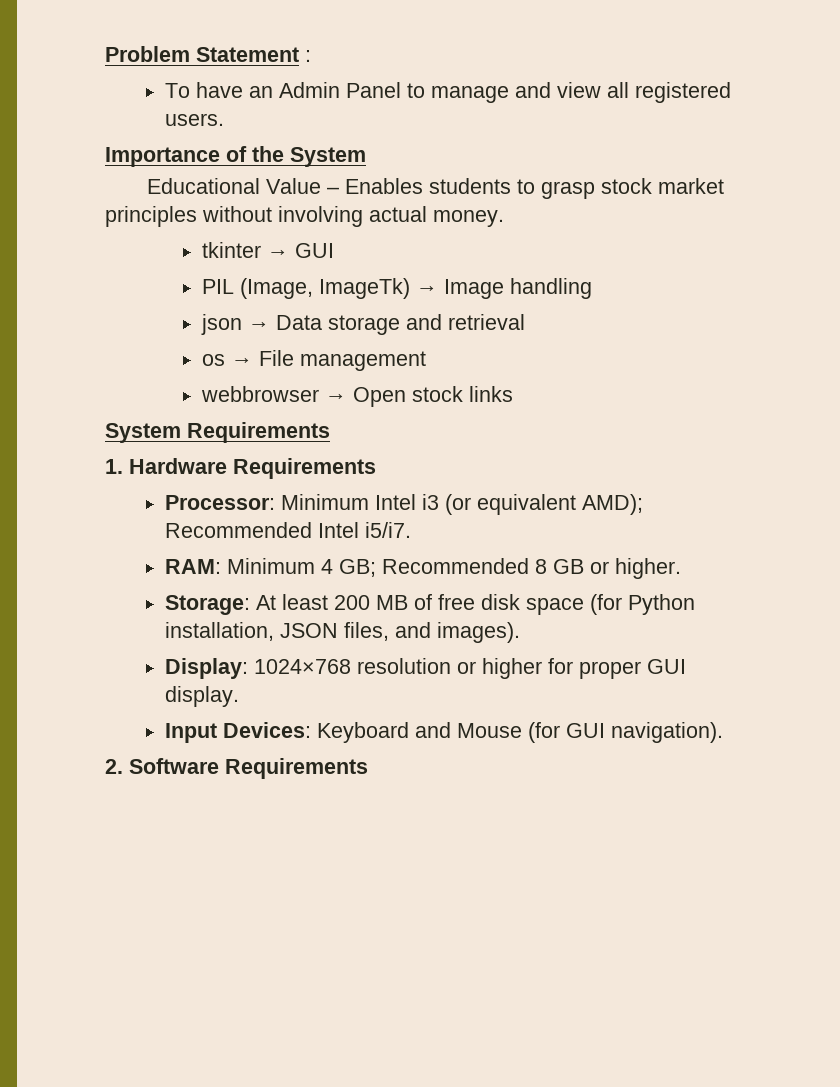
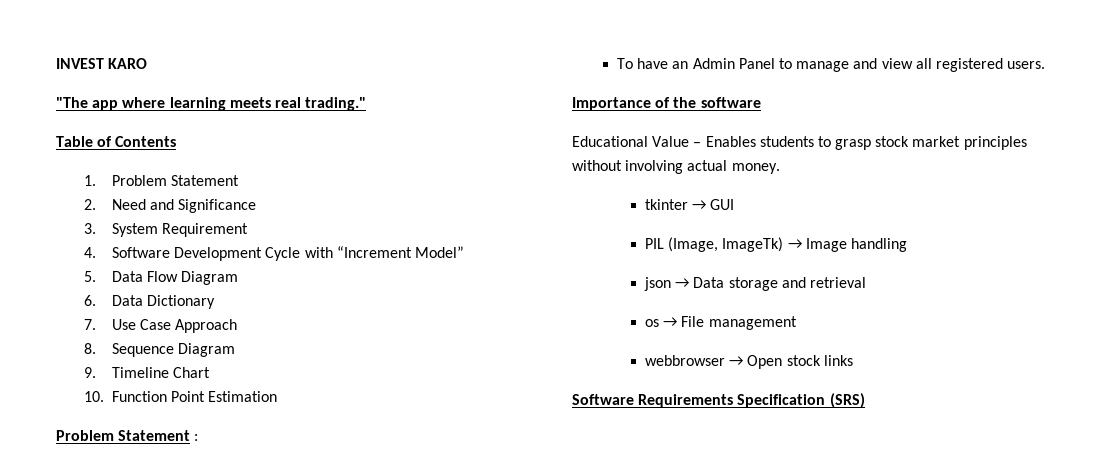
(105, 54) none -> [56,58,148,69] [56,97,367,111] [56,136,177,147] [84,175,240,186] [84,199,257,213] [84,223,249,237] [84,246,464,261] [84,271,239,285] [84,295,216,309] [84,319,238,333] [84,343,236,357] [84,367,211,378] [84,391,278,402] INVEST KARO // "The app where learning meets real trading." // Table of Contents // 1. Problem Statement // 2. Need and Significance // 3. System Requirement // 4. Software Development Cycle with “Increment Model” // 5. Data Flow Diagram // 6. Data Dictionary // 7. Use Case Approach // 8. Sequence Diagram // 9. Timeline Chart // 10. Function Point Estimation //
[290,147,366,167] System -> [700,97,761,108] software
[105,422,330,443] [105,458,376,479] [165,494,644,515] [165,522,412,538] [165,558,682,579] [165,594,696,615] [165,622,521,643] [165,658,687,679] [165,686,240,707] [165,722,724,743] [105,758,368,779] System Requirements // 1. Hardware Requirements // Processor: Minimum Intel i3 (or equivalent AMD); Recommended Intel i5/i7. // RAM: Minimum 4 GB; Recommended 8 GB or higher. // Storage: At least 200 MB of free disk space (for Python installation, JSON files, and images). // Display: 1024×768 resolution or higher for proper GUI display. // Input Devices: Keyboard and Mouse (for GUI navigation). // 2. Software Requirements -> [572,393,865,408] Software Requirements Specification (SRS)

